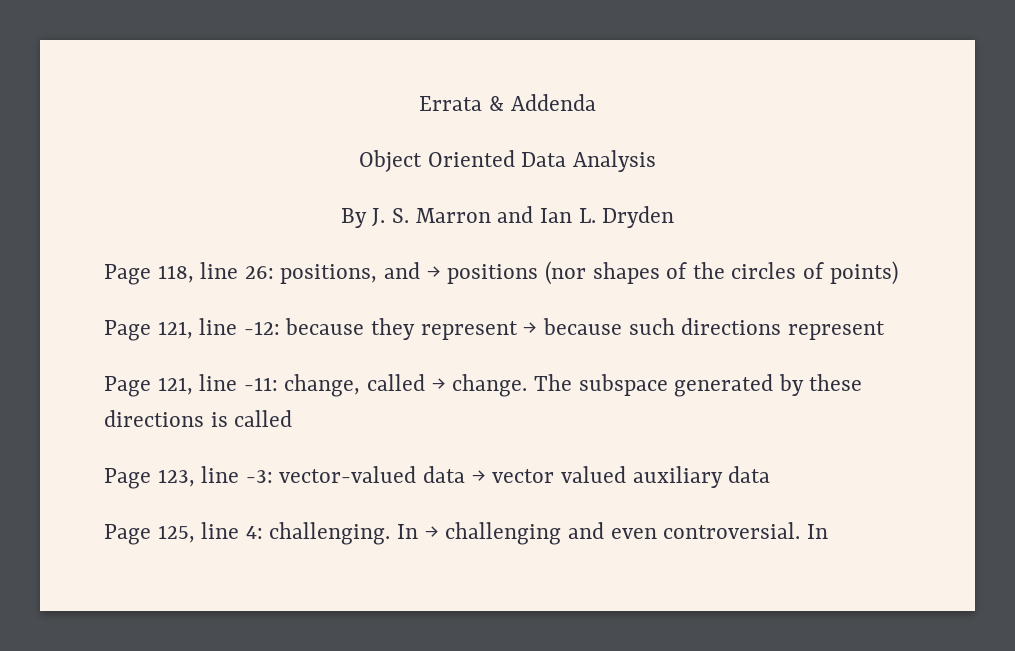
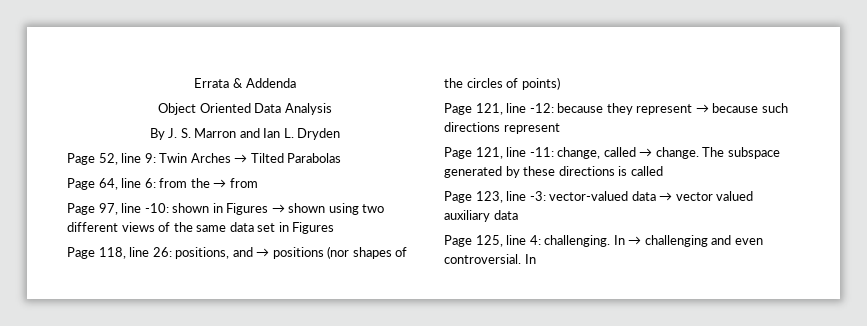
(675, 217) none -> [67,153,342,165] [67,178,258,190] [67,203,385,215] [67,222,335,234] // Page 52, line 9: Twin Arches → Tilted Parabolas // Page 64, line 6: from the → from // Page 97, line -10: shown in Figures → shown using two different views of the same data set in Figures

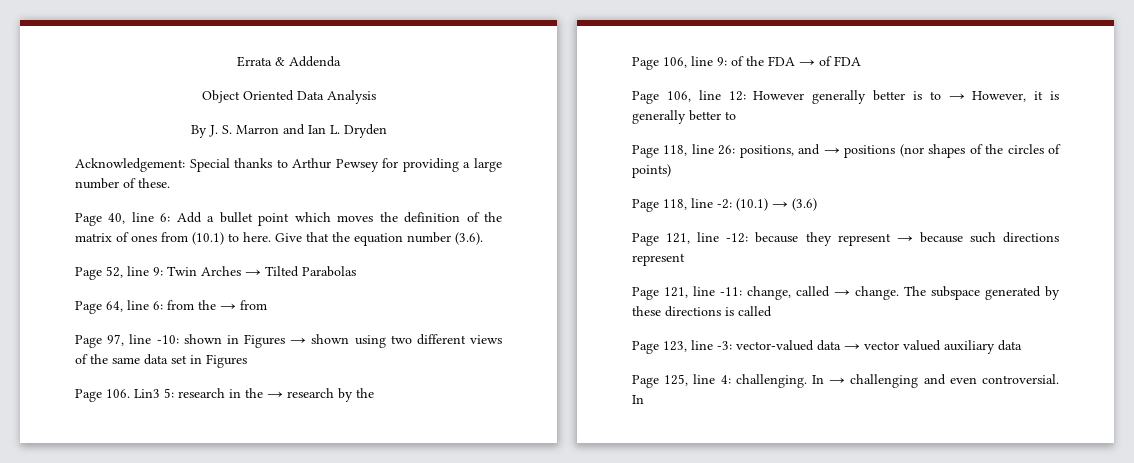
(341, 134) none -> [75,158,502,172] [75,178,170,189] [75,212,502,226] [75,232,483,246] // Acknowledgement: Special thanks to Arthur Pewsey for providing a large number of these. // Page 40, line 6: Add a bullet point which moves the definition of the matrix of ones from (10.1) to here. Give that the equation number (3.6).
(335, 228) none -> [75,388,374,402] [632,56,861,70] [632,90,1059,104] [632,110,736,124] // Page 106. Lin3 5: research in the → research by the // Page 106, line 9: of the FDA → of FDA // Page 106, line 12: However generally better is to → However, it is generally better to
(560, 83) none -> [632,198,817,212] // Page 118, line -2: (10.1) → (3.6)

